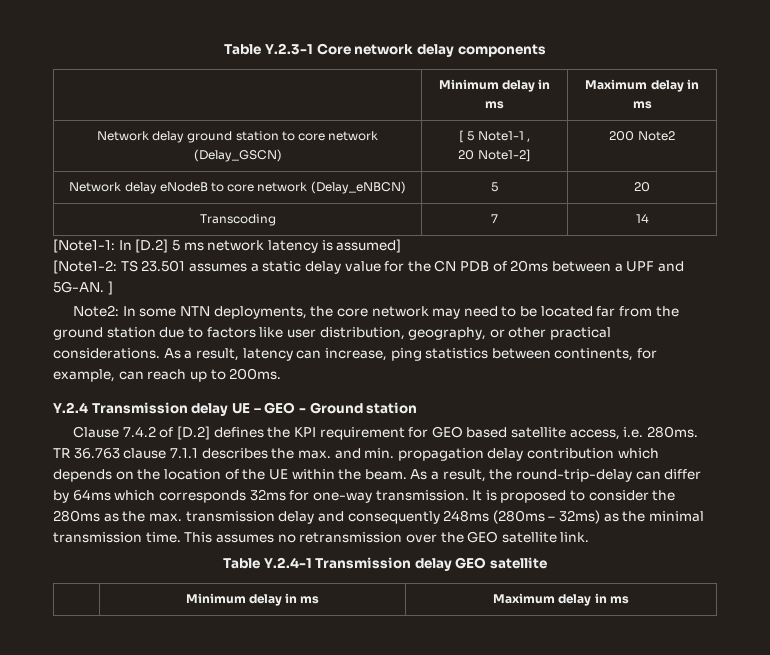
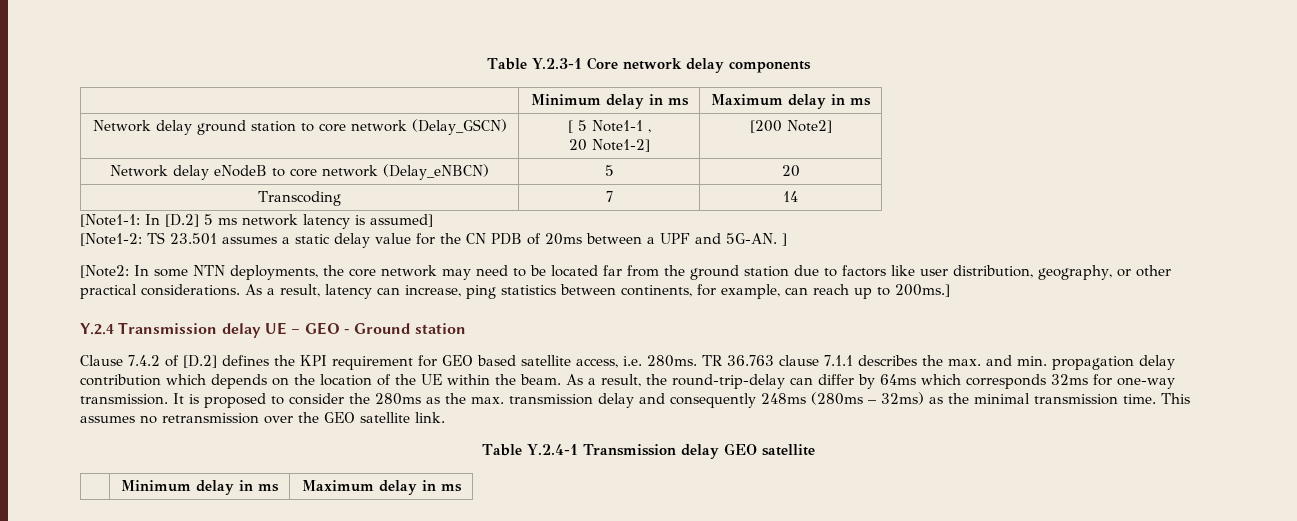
[609,131,675,141] 200 Note2 -> [749,120,832,133] [200 Note2]
[72,305,119,317] Note2: -> [80,265,129,278] [Note2:
[229,368,282,380] 200ms. -> [895,284,950,297] 200ms.]

